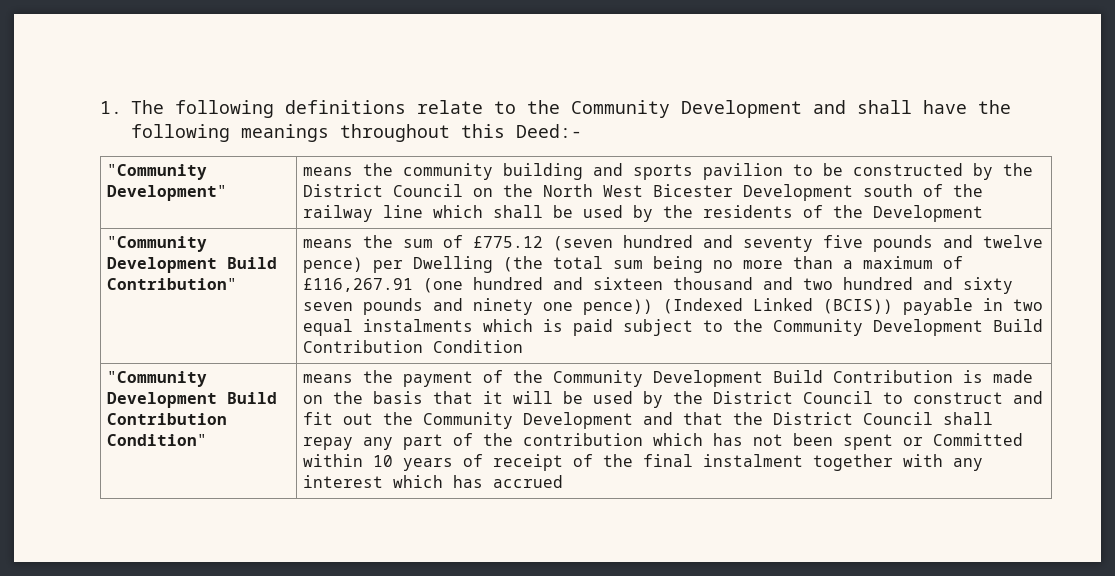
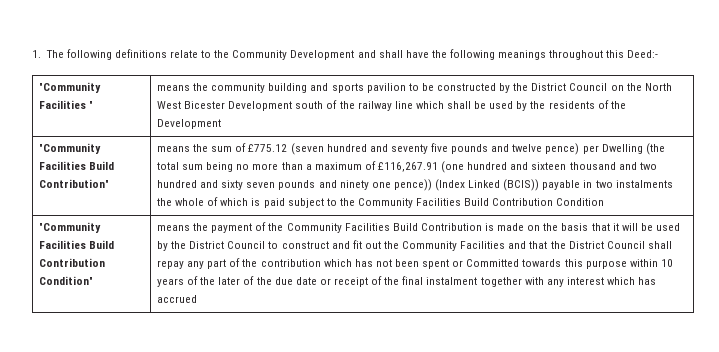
[107,185,228,201] Development" -> [39,100,94,109] Facilities "
[107,257,218,273] Development -> [39,161,87,170] Facilities
[663,298,744,314] (Indexed -> [434,179,465,191] (Index
[303,319,474,336] equal instalments -> [615,180,673,188] [157,197,219,206] instalments the whole of
[873,319,984,336] Development -> [416,198,462,206] Facilities
[107,392,218,408] Development -> [39,240,87,249] Facilities
[653,370,764,387] Development -> [344,223,390,231] Facilities
[523,412,634,429] Development -> [460,241,506,249] Facilities
(1024, 439) none -> [522,259,627,269] towards this purpose
(484, 460) none -> [200,276,331,285] the later of the due date or

